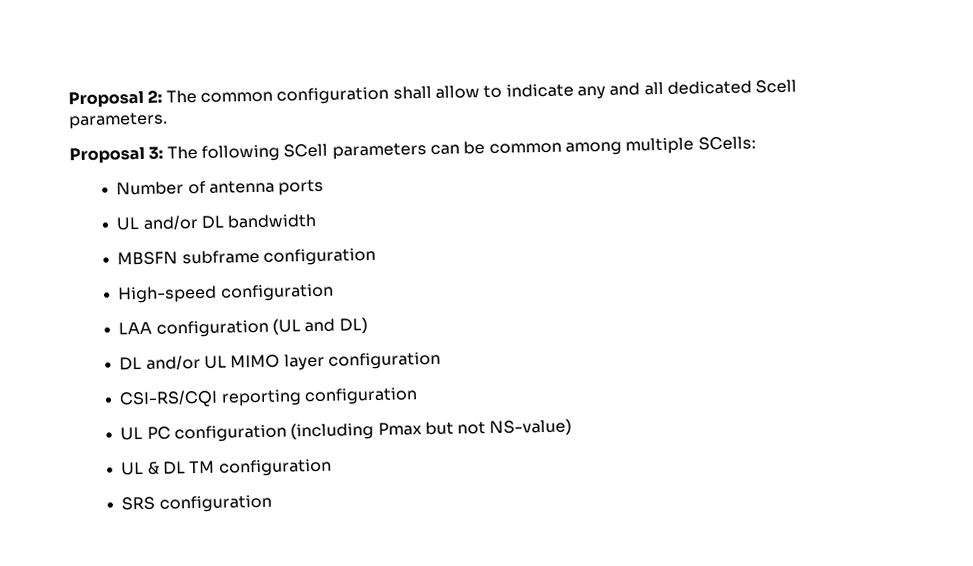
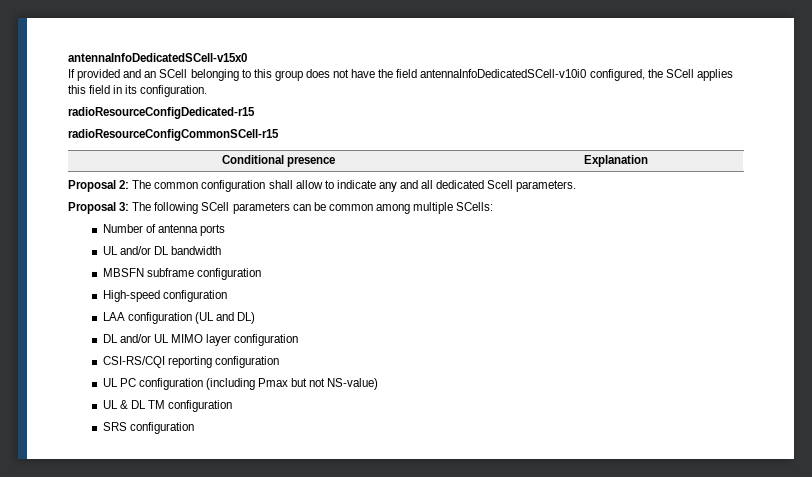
(68, 99) none -> [68,53,247,62] [68,69,733,81] [68,85,208,97] [68,107,255,119] [68,129,279,141] [221,155,336,167] [584,155,648,167] antennaInfoDedicatedSCell-v15x0 // If provided and an SCell belonging to this group does not have the field antennaInfoDedicatedSCell-v10i0 configured, the SCell applies this field in its configuration. // radioResourceConfigDedicated-r15 // radioResourceConfigCommonSCell-r15 // Conditional presence | Explanation //

